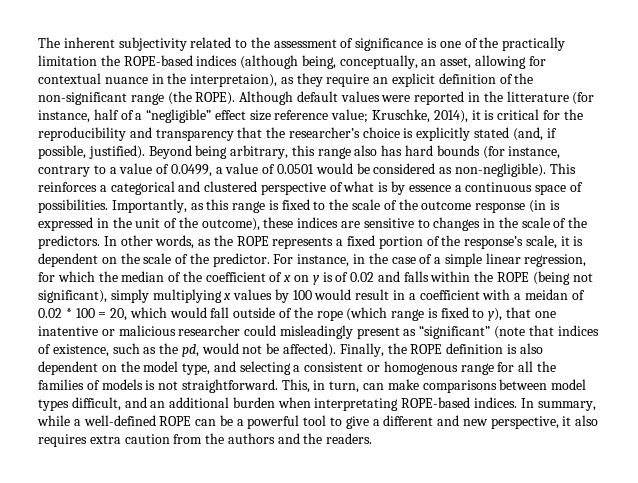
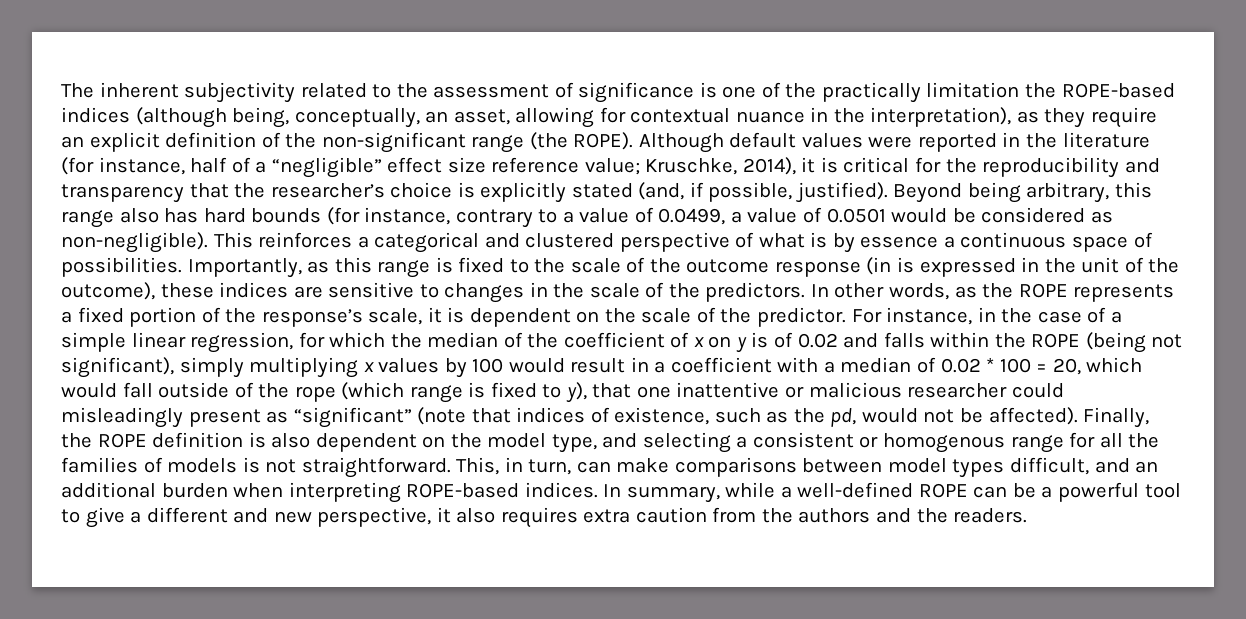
[190,74,278,87] interpretaion), -> [870,107,1012,127] interpretation),
[506,91,569,102] litterature -> [1062,132,1150,148] literature
[524,289,568,300] meidan -> [840,357,912,373] median
[38,326,98,336] inatentive -> [676,382,780,398] inattentive
[314,398,399,411] interpretating -> [288,482,401,503] interpreting

